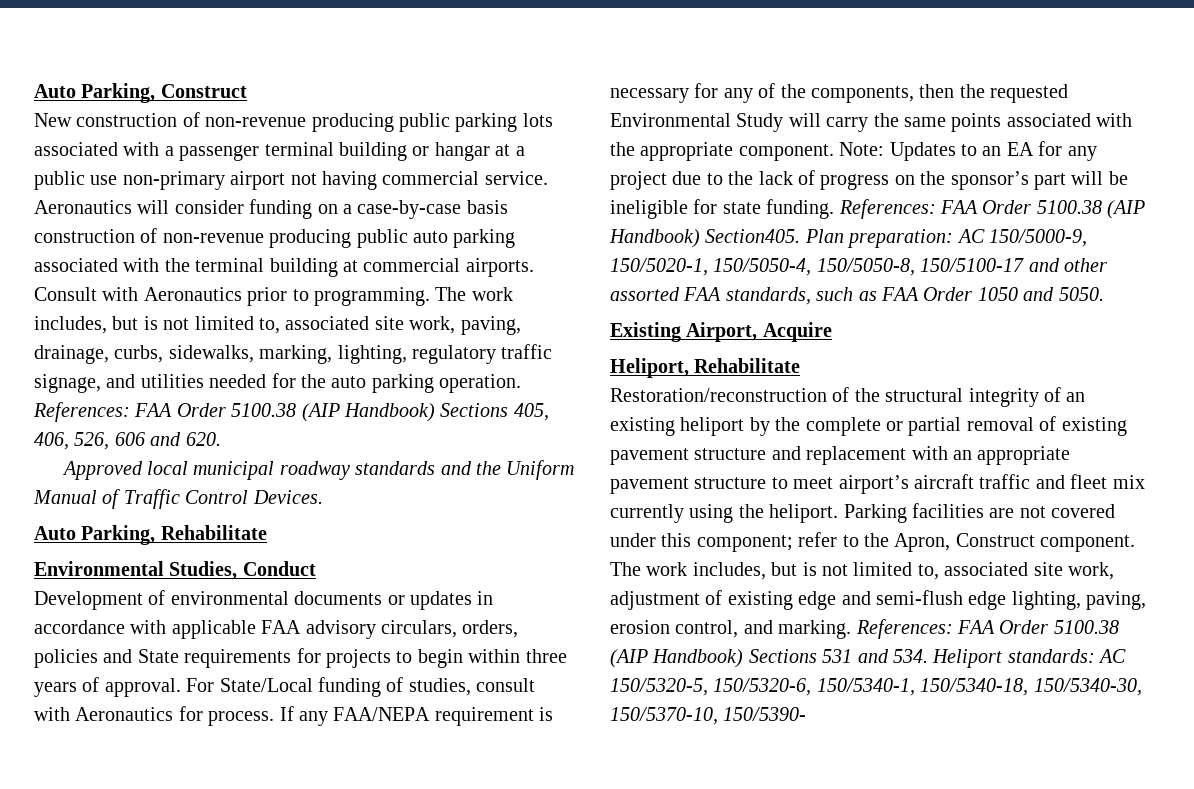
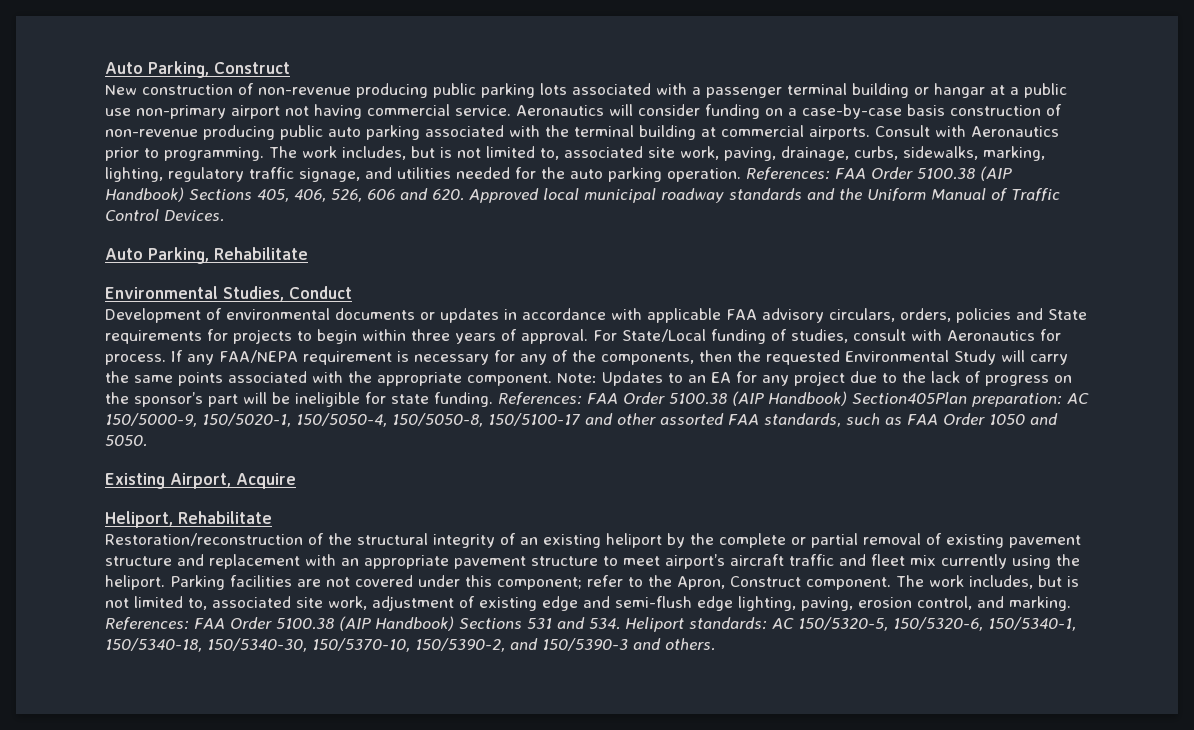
(221, 439) // -> (464, 195) none
[705,229,844,243] Section405. Plan -> [851,392,967,404] Section405Plan
[723,707,807,721] 150/5390- -> [415,638,715,652] 150/5390-2, and 150/5390-3 and others.

